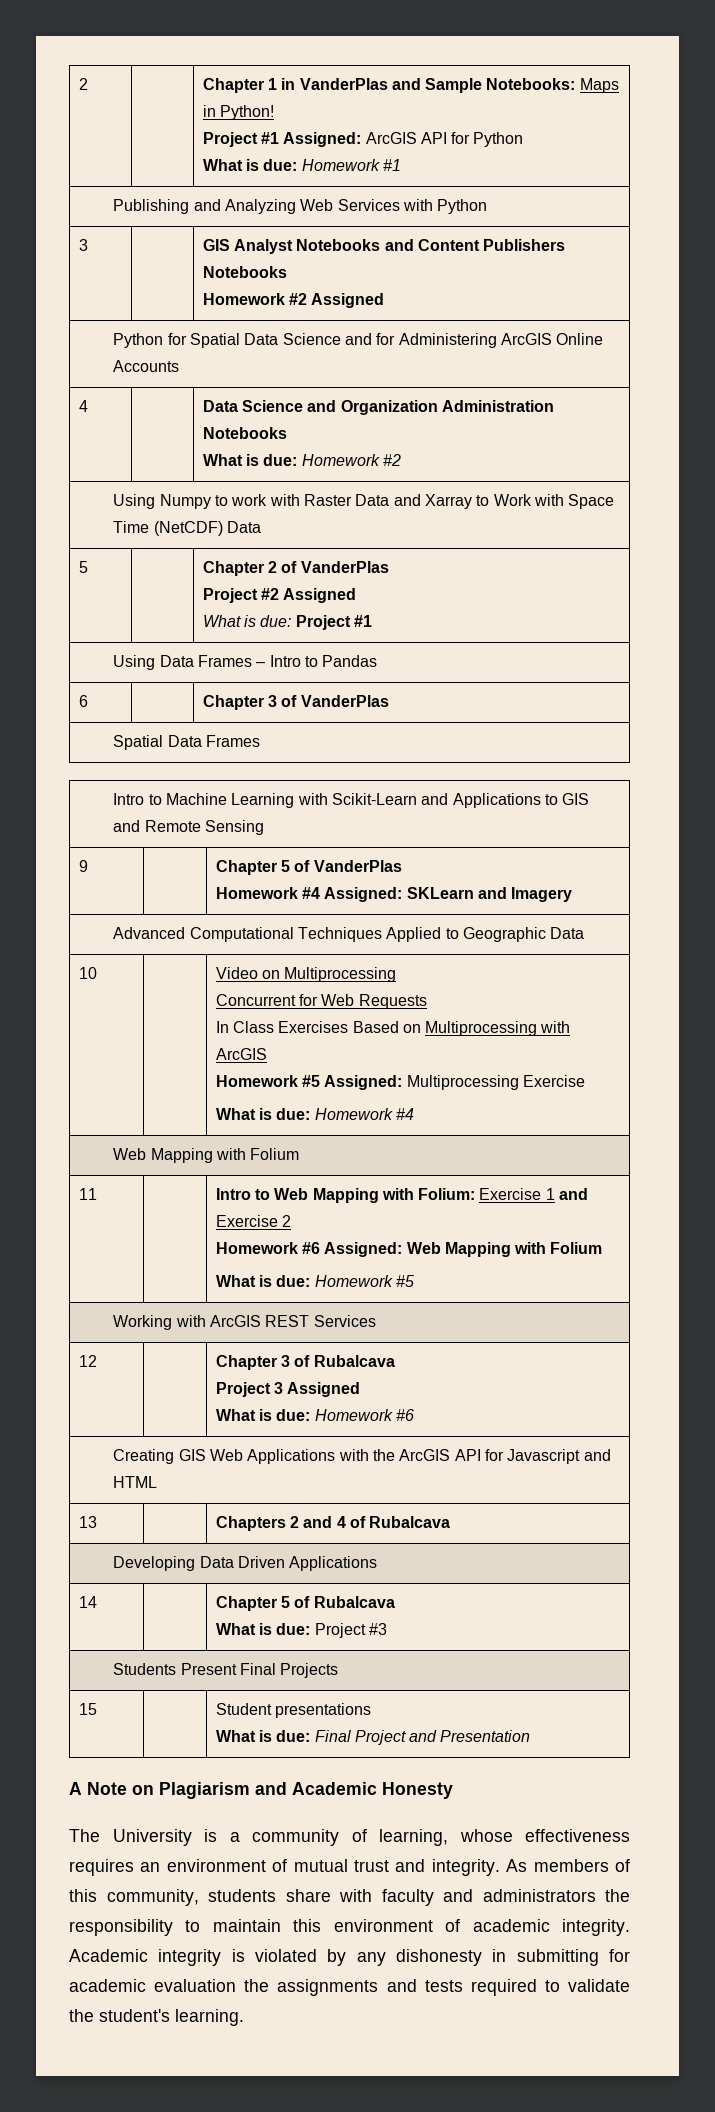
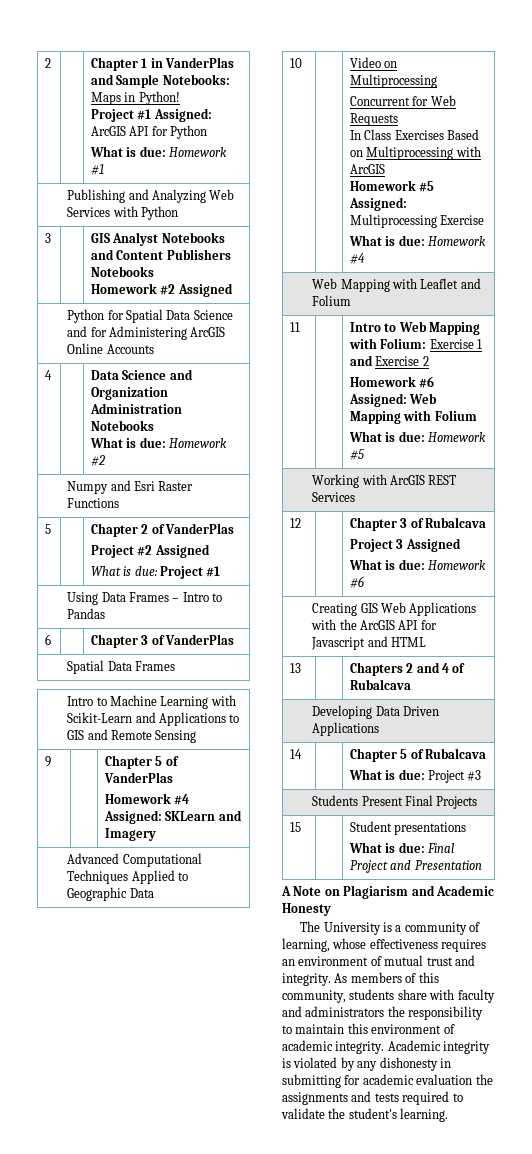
[113,494,615,509] [113,521,261,536] Using Numpy to work with Raster Data and Xarray to Work with Space Time (NetCDF) Data -> [67,480,194,494] [67,498,120,508] Numpy and Esri Raster Functions
(246, 1154) none -> [420,278,481,289] Leaflet and

